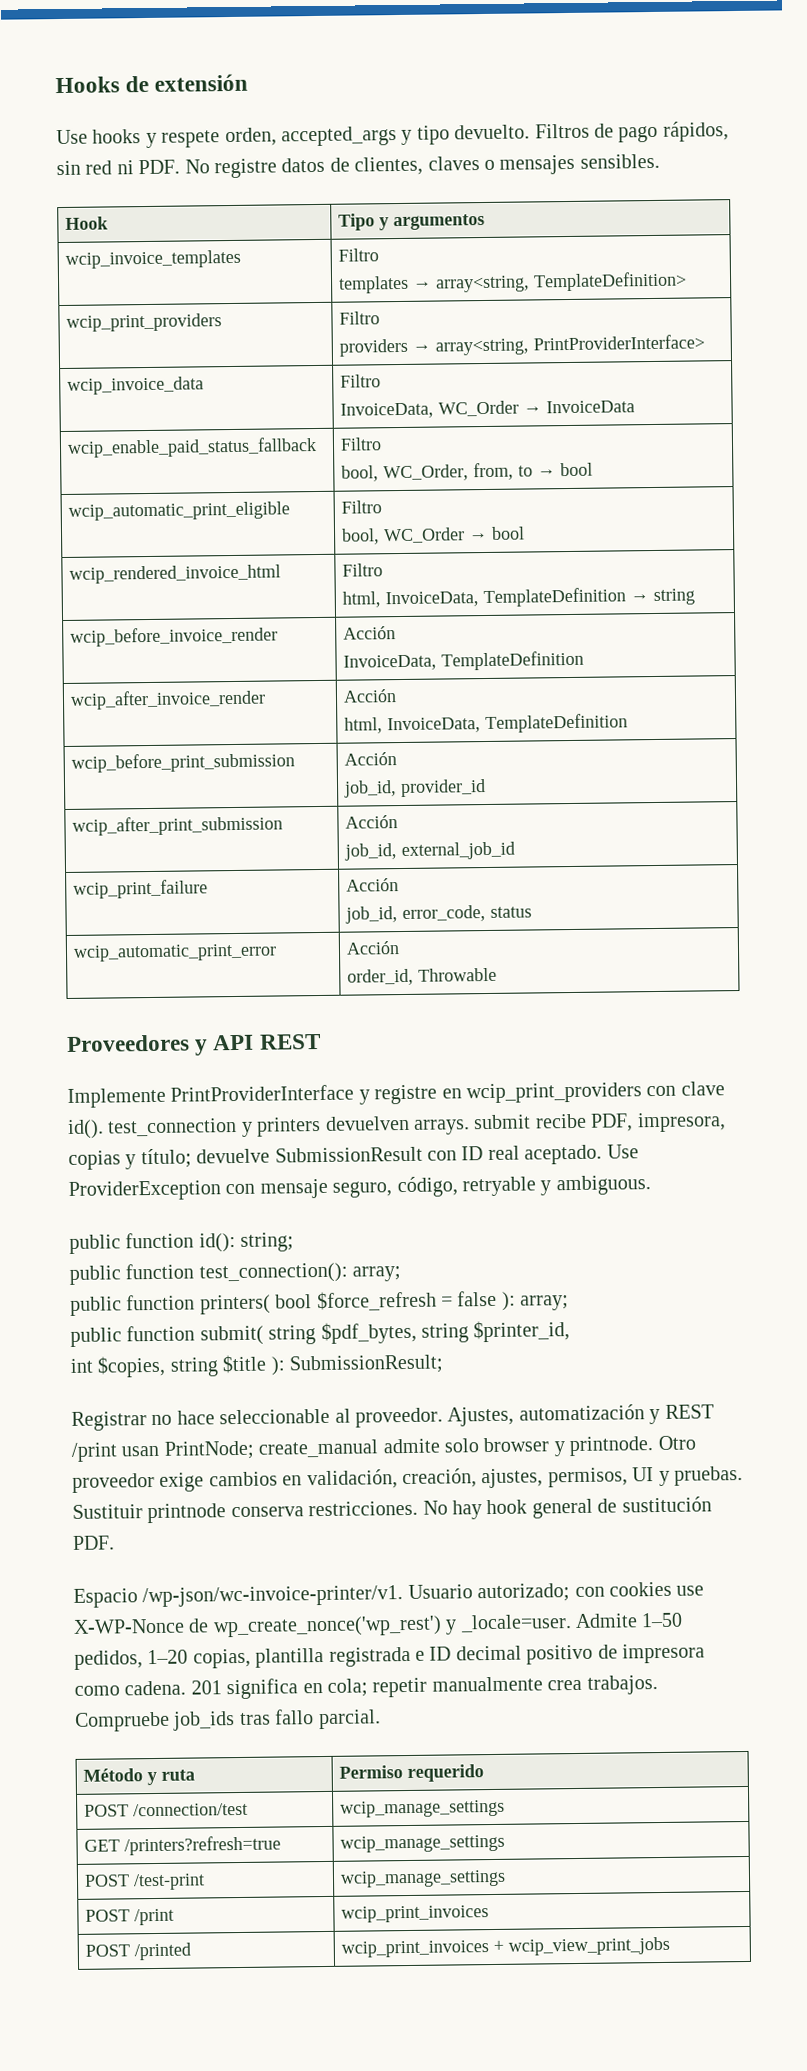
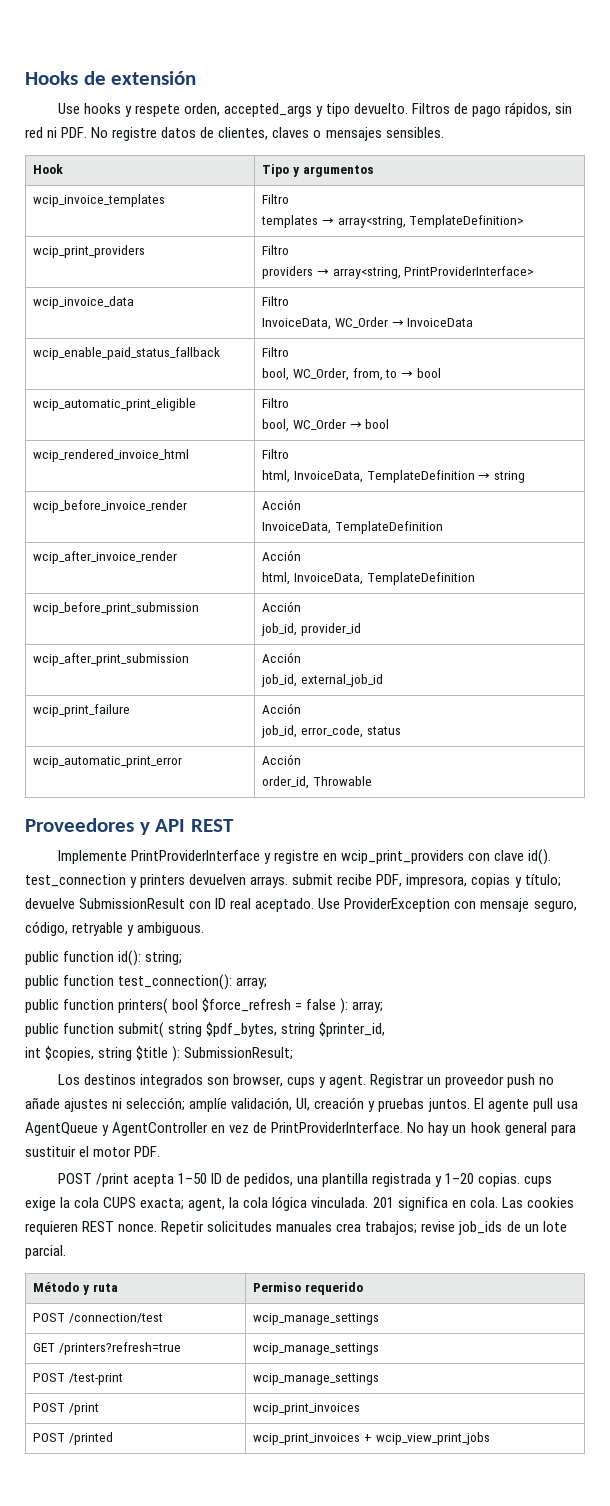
[71,1404,714,1431] [71,1435,696,1462] [72,1466,743,1493] [72,1500,419,1524] Registrar no hace seleccionable al proveedor. Ajustes, automatización y REST /print usan PrintNode; create_manual admite solo browser y printnode. Otro proveedor exige cambios en validación, creación, ajustes, permisos, UI y pruebas. Sustituir printnode conserva restricciones. -> [57,1074,555,1088] [25,1097,578,1112] [25,1122,404,1136] Los destinos integrados son browser, cups y agent. Registrar un proveedor push no añade ajustes ni selección; amplíe validación, UI, creación y pruebas juntos. El agente pull usa AgentQueue y AgentController en vez de PrintProviderInterface.
(482, 1510) none -> [452,1125,467,1133] un
[597,1496,712,1513] [72,1535,115,1550] [73,1581,705,1608] [73,1612,684,1638] [74,1643,705,1670] [74,1675,658,1700] [75,1709,315,1732] de sustitución PDF. // Espacio /wp-json/wc-invoice-printer/v1. Usuario autorizado; con cookies use X-WP-Nonce de wp_create_nonce('wp_rest') y _locale=user. Admite 1–50 pedidos, 1–20 copias, plantilla registrada e ID decimal positivo de impresora como cadena. 201 significa en cola; repetir manualmente crea trabajos. Compruebe job_ids tras fallo -> [550,1124,576,1136] [25,1146,161,1157] [57,1173,553,1187] [25,1196,574,1211] [25,1221,567,1235] para sustituir el motor PDF. // POST /print acepta 1–50 ID de pedidos, una plantilla registrada y 1–20 copias. cups exige la cola CUPS exacta; agent, la cola lógica vinculada. 201 significa en cola. Las cookies requieren REST nonce. Repetir solicitudes manuales crea trabajos; revise job_ids de un lote

